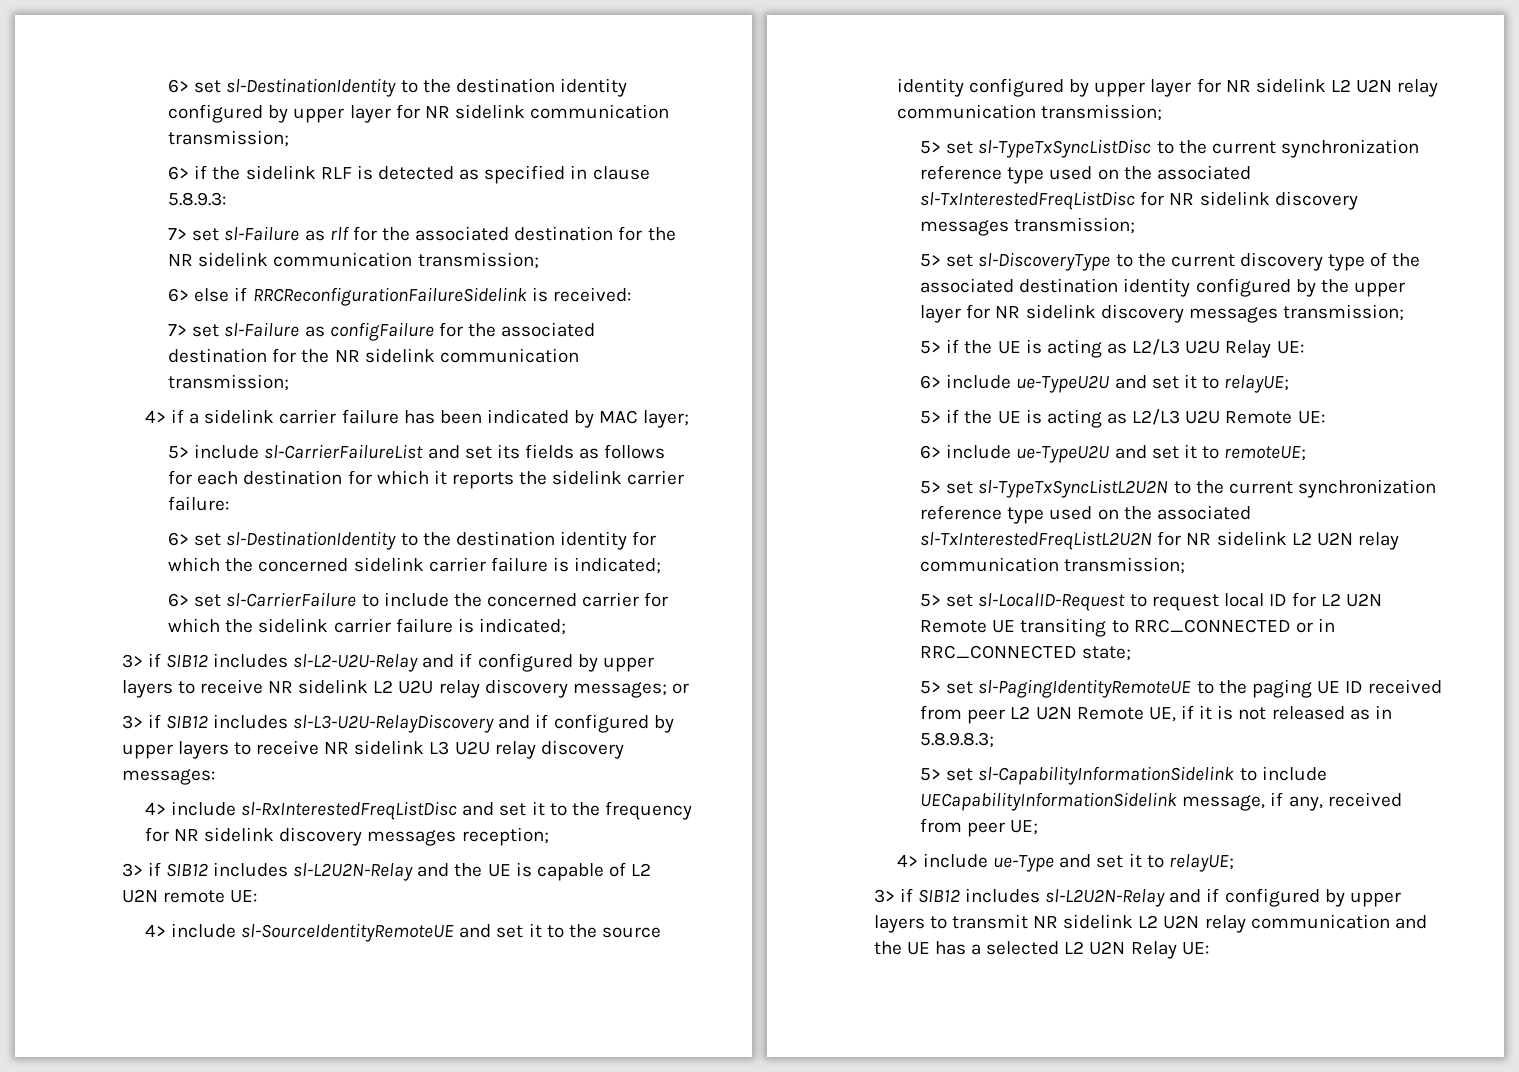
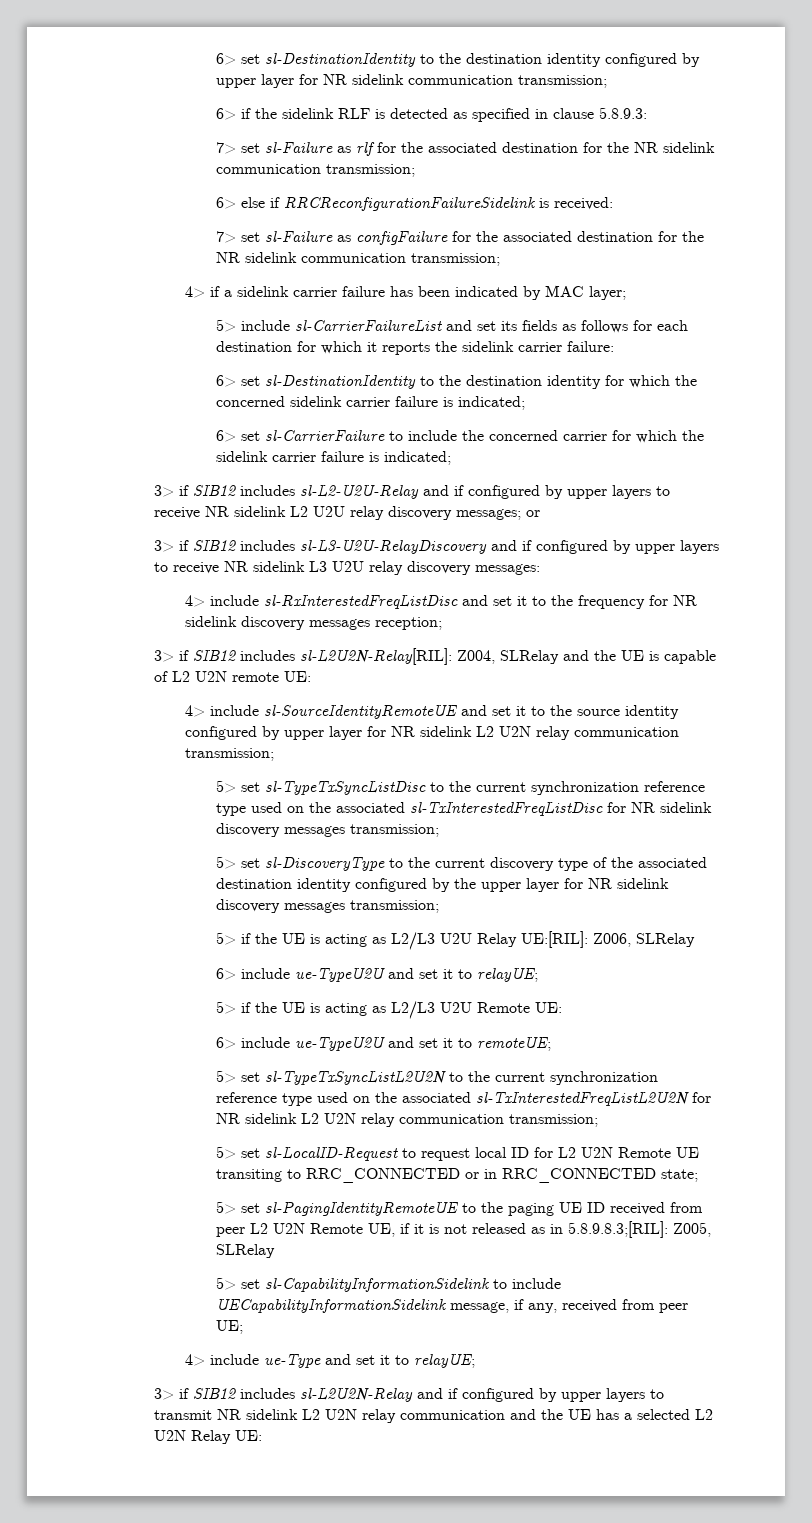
[293,863,414,881] sl-L2U2N-Relay -> [300,648,560,665] sl-L2U2N-Relay[RIL]: Z004, SLRelay
[1276,341,1304,354] UE: -> [521,931,696,948] UE:[RIL]: Z006, SLRelay
[920,732,995,748] 5.8.9.8.3; -> [568,1221,712,1238] [216,1244,276,1258] 5.8.9.8.3;[RIL]: Z005, SLRelay

